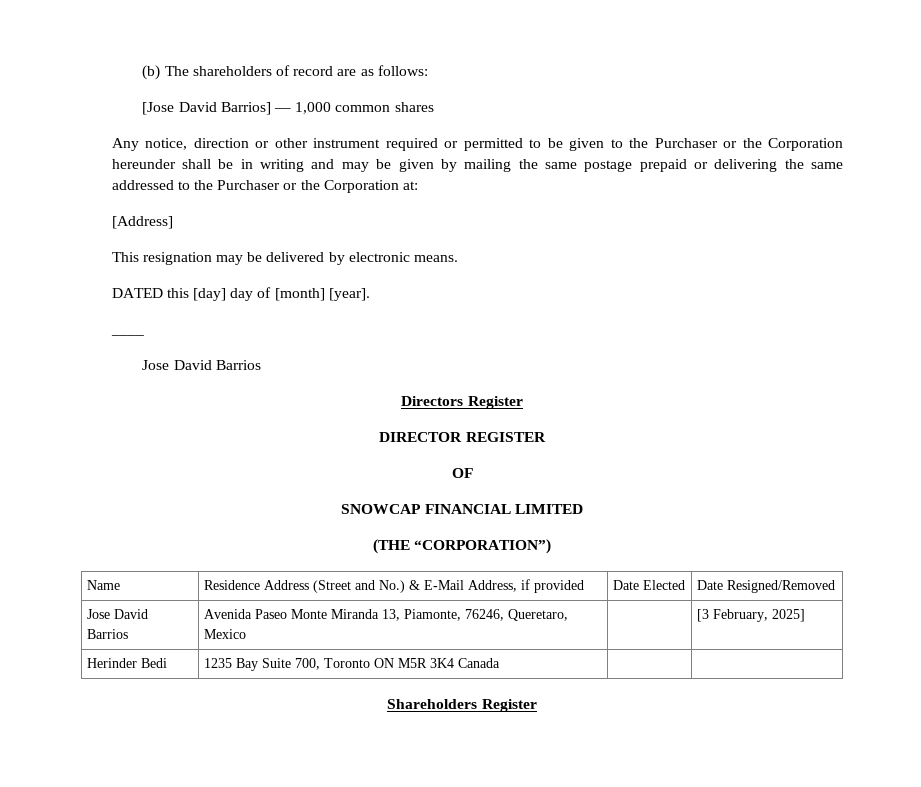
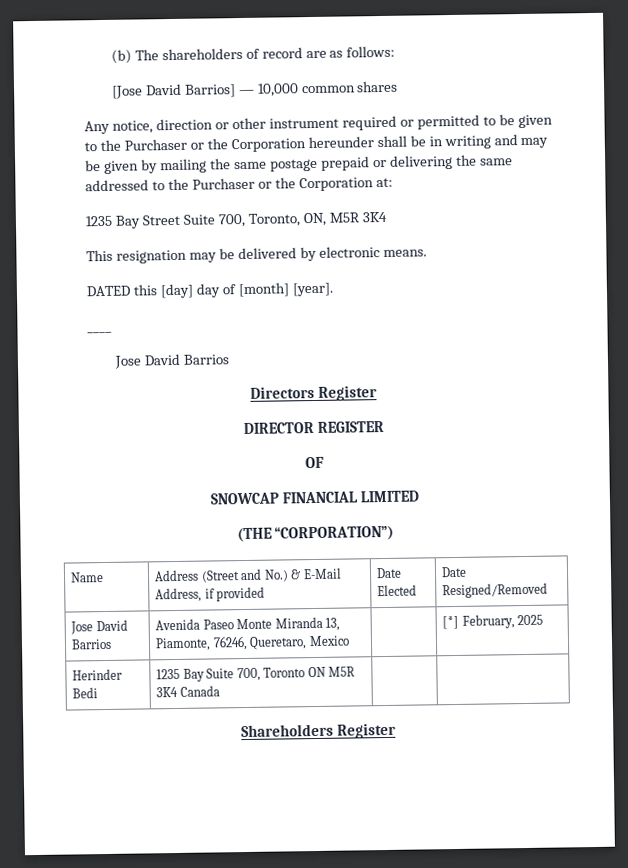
[295,102,332,114] 1,000 -> [256,83,299,97] 10,000
[111,216,173,229] [Address] -> [85,211,387,229] 1235 Bay Street Suite 700, Toronto, ON, M5R 3K4
[204,580,261,590] Residence -> (105, 577) none
[697,609,806,622] [3 February, 2025] -> [442,614,544,630] [*] February, 2025

